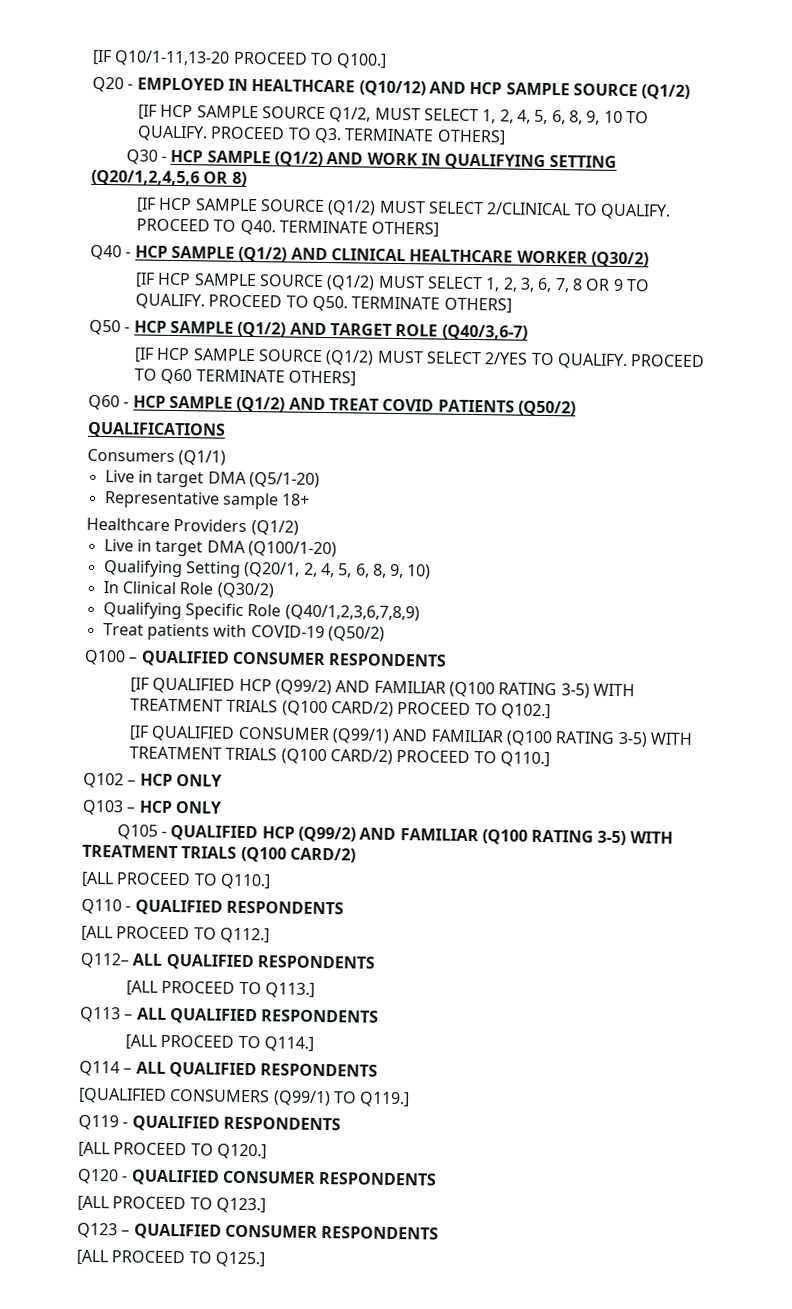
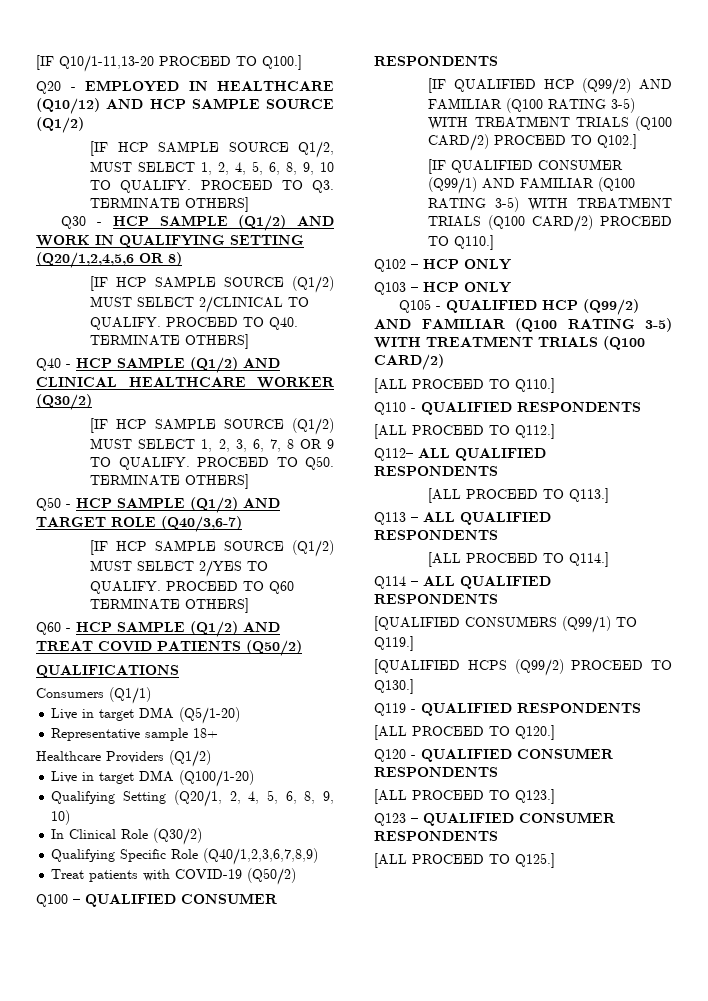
(411, 1099) none -> [374,659,672,676] [374,679,414,694] // [QUALIFIED HCPS (Q99/2) PROCEED TO Q130.]

